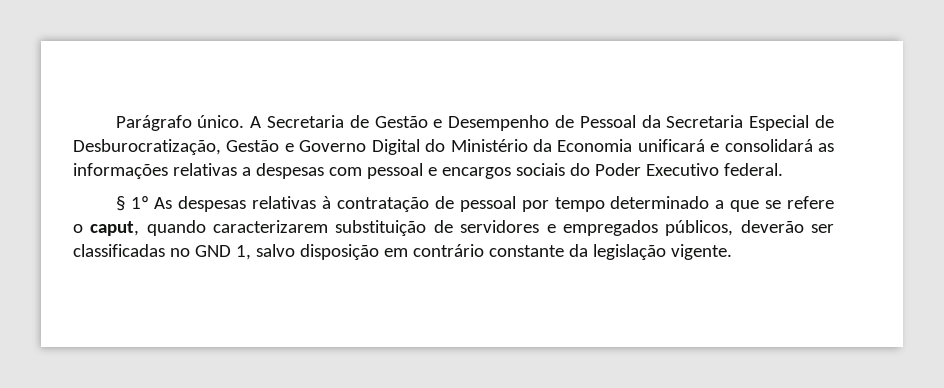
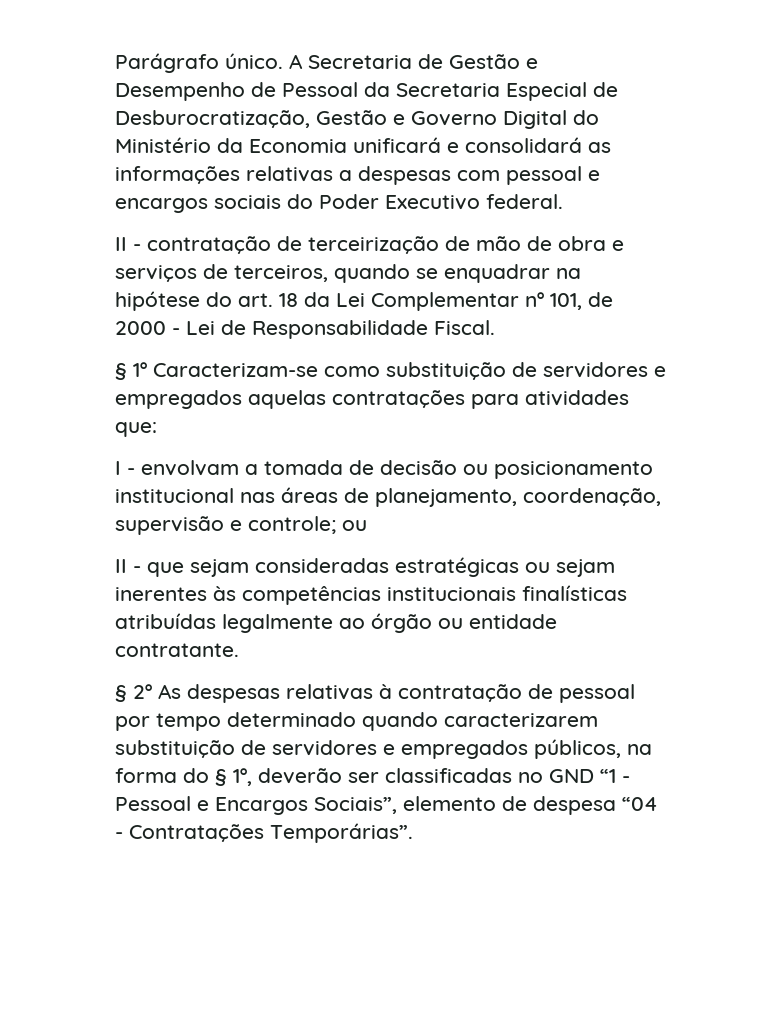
[115,196,149,211] § 1º -> [115,236,624,254] [115,264,581,283] [115,291,613,311] [115,320,495,339] [115,362,666,380] [115,390,629,409] [115,422,157,437] [115,460,653,479] [115,487,661,507] [115,516,367,535] [115,557,615,577] [115,585,627,605] [115,613,557,633] [115,643,239,657] [115,684,152,702] II - contratação de terceirização de mão de obra e serviços de terceiros, quando se enquadrar na hipótese do art. 18 da Lei Complementar nº 101, de 2000 - Lei de Responsabilidade Fiscal. // § 1º Caracterizam-se como substituição de servidores e empregados aquelas contratações para atividades que: // I - envolvam a tomada de decisão ou posicionamento institucional nas áreas de planejamento, coordenação, supervisão e controle; ou // II - que sejam consideradas estratégicas ou sejam inerentes às competências institucionais finalísticas atribuídas legalmente ao órgão ou entidade contratante. // § 2º
[715,196,834,212] [73,221,140,236] a que se refere o caput, -> (356, 719) none
(734, 228) none -> [627,744,652,755] [115,768,252,786] na forma do § 1º,
[235,244,732,260] 1, salvo disposição em contrário constante da legislação vigente. -> [600,769,630,783] [115,796,658,815] [115,823,413,843] “1 - Pessoal e Encargos Sociais”, elemento de despesa “04 - Contratações Temporárias”.

